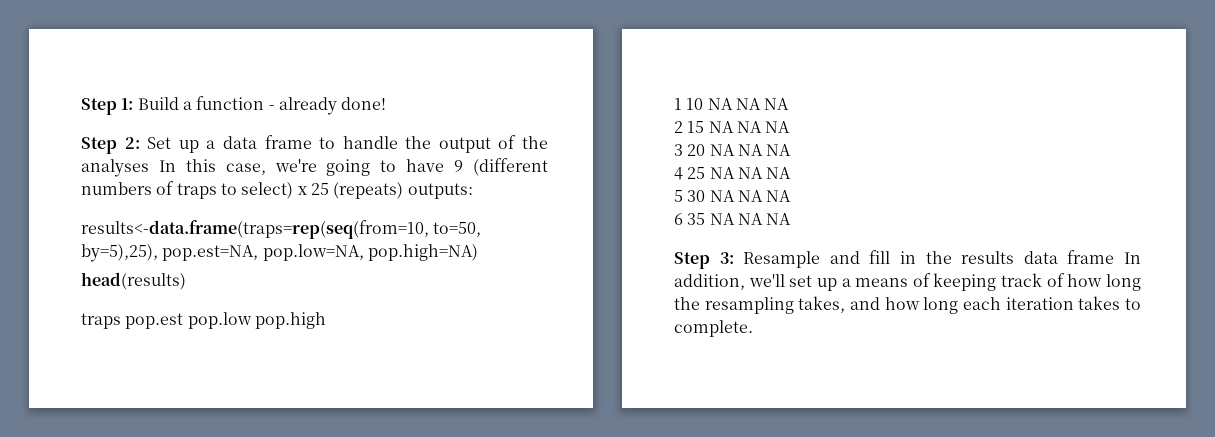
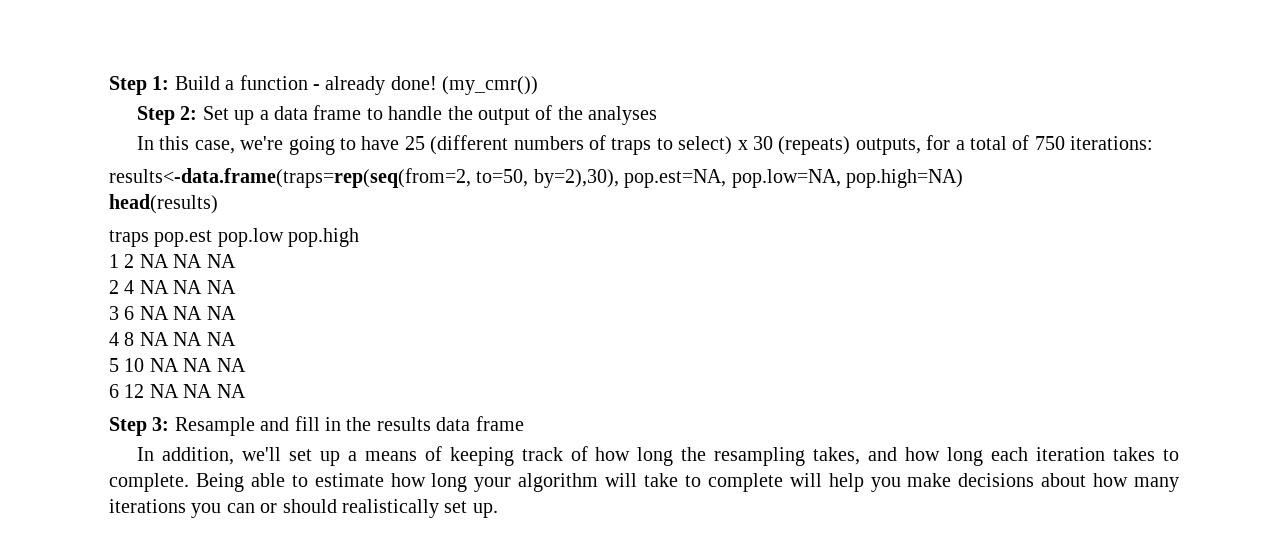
(387, 103) none -> [442,76,539,95] (my_cmr())
(149, 168) none -> (658, 115) //
[454,160,464,172] 9 -> [404,136,425,150] 25
[310,182,473,199] [81,220,482,239] [81,244,158,262] 25 (repeats) outputs: // results<-data.frame(traps=rep(seq(from=10, to=50, by=5),25), -> [752,135,1154,155] [109,168,619,188] 30 (repeats) outputs, for a total of 750 iterations: // results<-data.frame(traps=rep(seq(from=2, to=50, by=2),30),
[686,98,790,110] [674,121,791,133] [674,144,792,156] [674,167,792,180] [674,190,706,202] 10 NA NA NA // 2 15 NA NA NA // 3 20 NA NA NA // 4 25 NA NA NA // 5 30 -> [124,254,236,268] [109,280,236,294] [109,306,236,320] [109,332,236,346] [109,358,145,372] 2 NA NA NA // 2 4 NA NA NA // 3 6 NA NA NA // 4 8 NA NA NA // 5 10
[687,213,706,225] 35 -> [124,384,145,398] 12
(1115, 257) none -> (524, 423) //
(753, 328) none -> [195,473,1179,492] [109,499,498,518] Being able to estimate how long your algorithm will take to complete will help you make decisions about how many iterations you can or should realistically set up.

